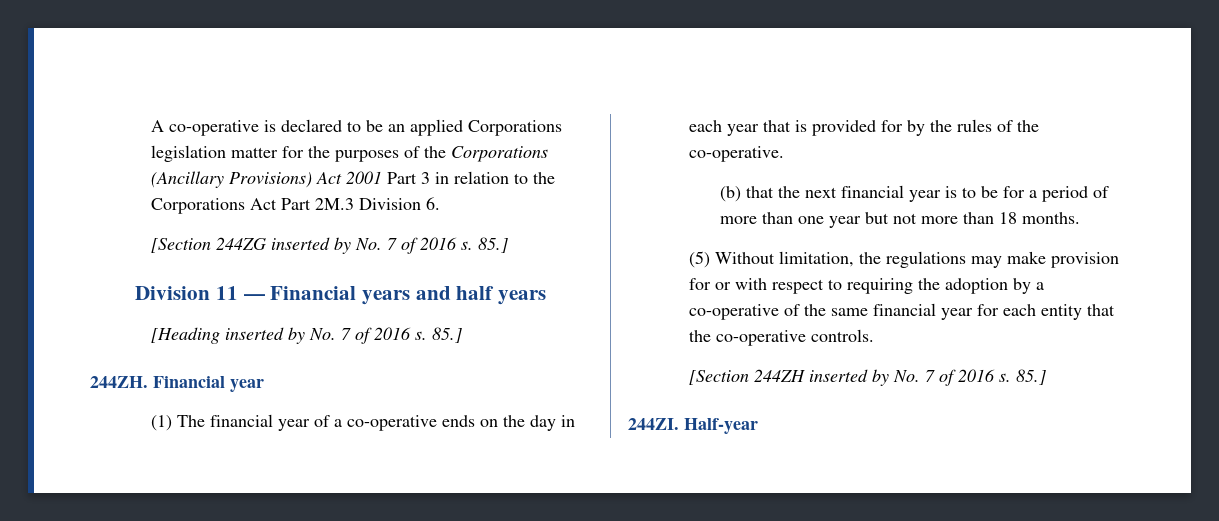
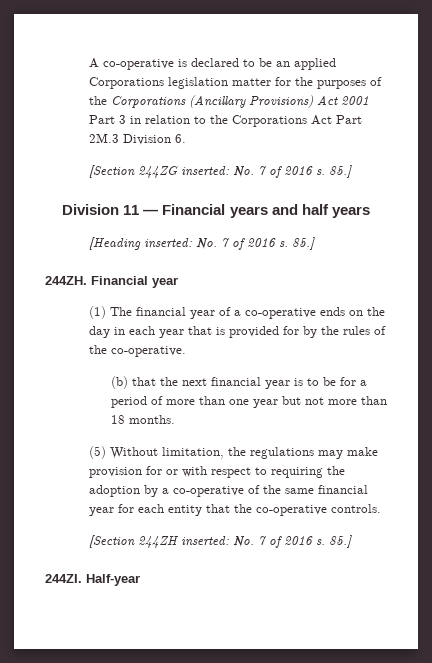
[271,237,352,254] inserted by -> [180,166,229,176] inserted:
[225,327,306,344] inserted by -> [143,238,192,248] inserted:
[809,369,890,386] inserted by -> [180,536,229,546] inserted:

